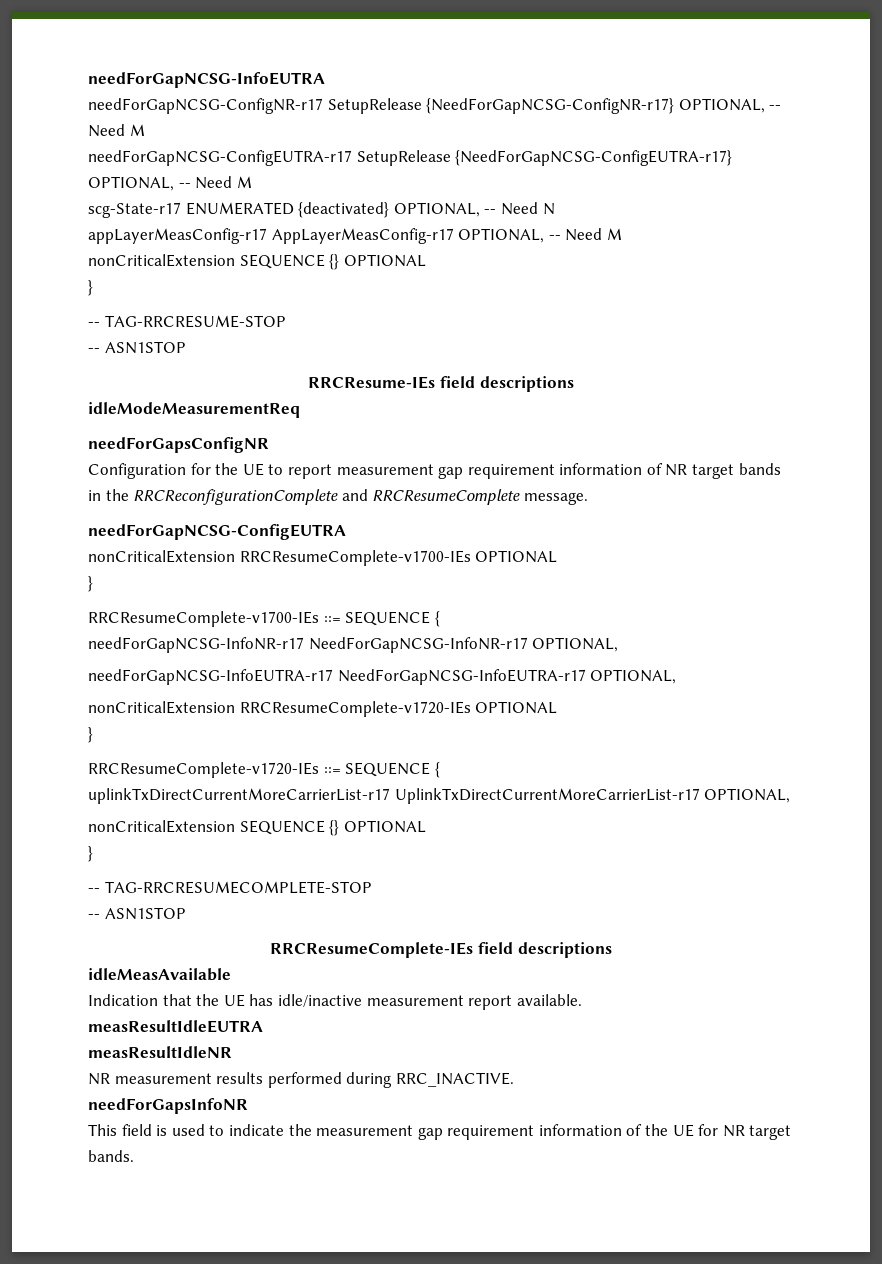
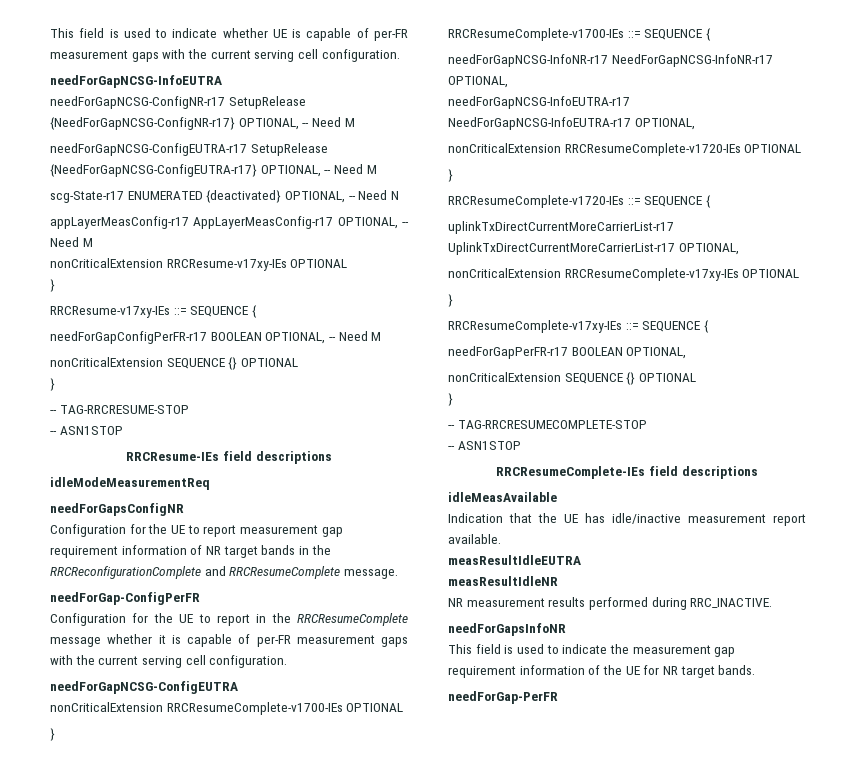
(88, 80) none -> [50,28,408,41] [50,49,400,62] This field is used to indicate whether UE is capable of per-FR measurement gaps with the current serving cell configuration. //
(622, 234) none -> [50,258,348,271] [50,279,55,292] [50,305,257,318] [50,331,382,344] // nonCriticalExtension RRCResume-v17xy-IEs OPTIONAL // } // RRCResume-v17xy-IEs ::= SEQUENCE { // needForGapConfigPerFR-r17 BOOLEAN OPTIONAL, -- Need M
(588, 498) none -> [50,592,200,605] [50,613,408,626] [50,634,408,647] [50,655,288,668] // needForGap-ConfigPerFR // Configuration for the UE to report in the RRCResumeComplete message whether it is capable of per-FR measurement gaps with the current serving cell configuration.
(791, 795) none -> [448,268,800,281] [448,294,453,307] [448,320,709,333] [448,346,687,359] // nonCriticalExtension RRCResumeComplete-v17xy-IEs OPTIONAL // } // RRCResumeComplete-v17xy-IEs ::= SEQUENCE { // needForGapPerFR-r17 BOOLEAN OPTIONAL,
(134, 1156) none -> [448,691,558,704] // needForGap-PerFR

